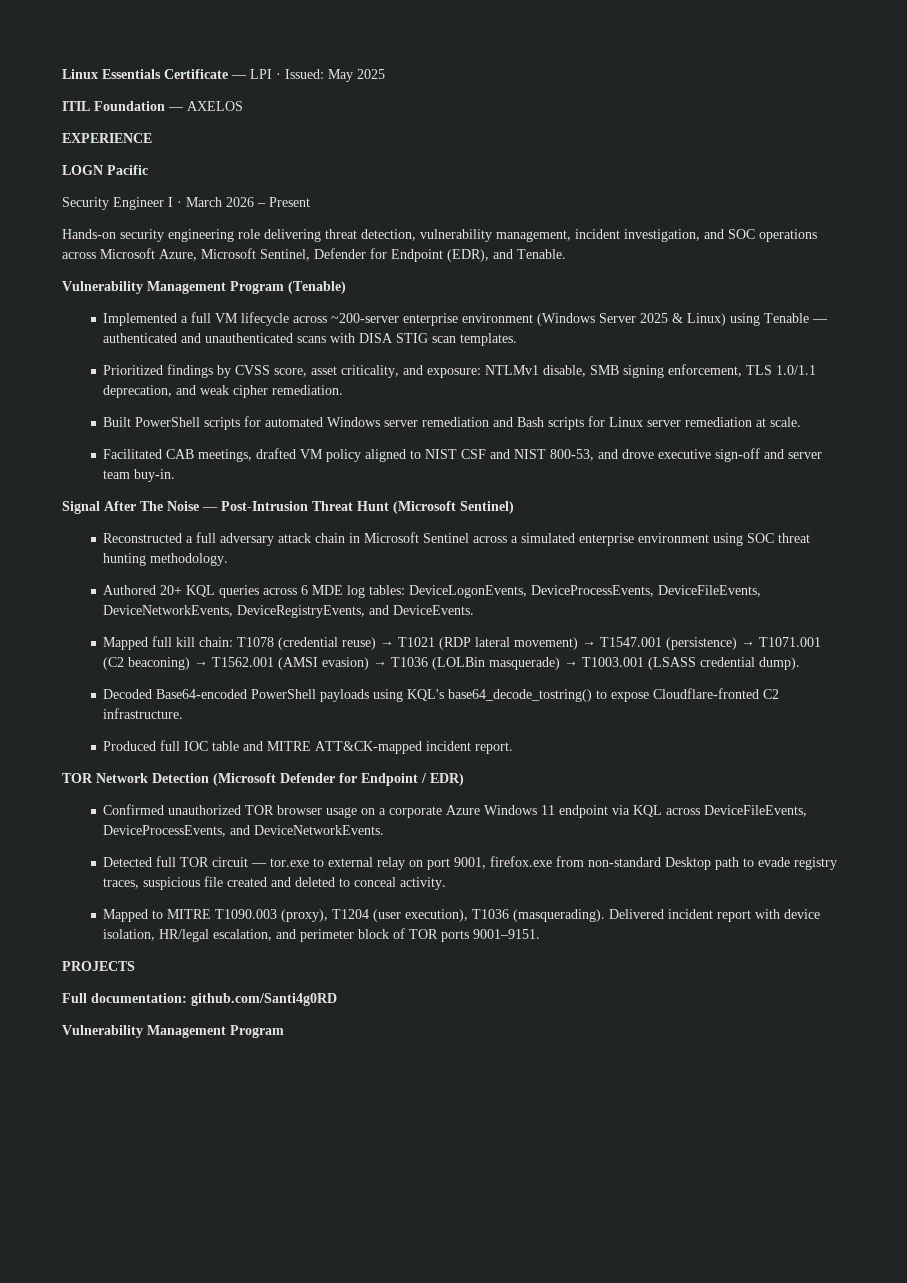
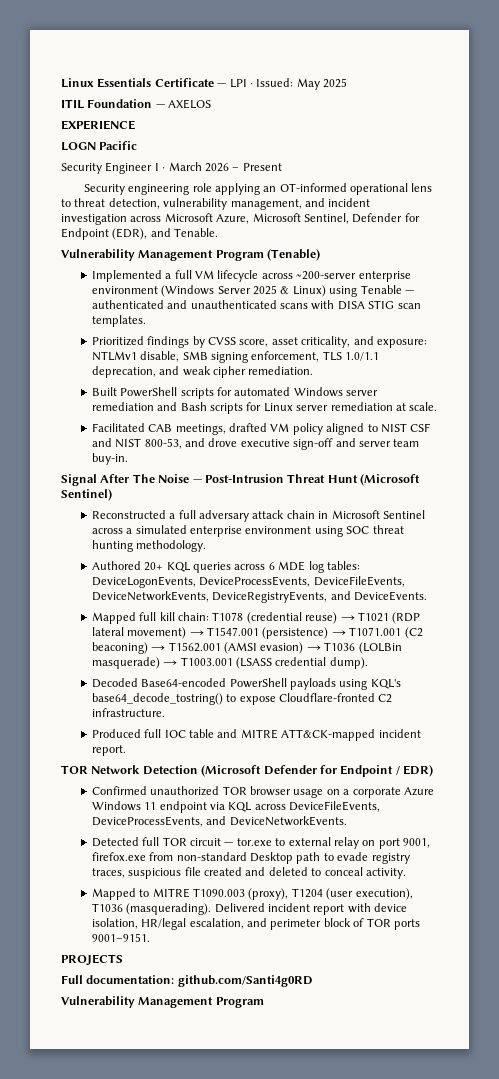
[62,229,817,242] Hands-on security engineering role delivering threat detection, vulnerability management, incident investigation, and SOC operations -> [83,183,433,195] [61,198,371,210] [61,214,127,225] Security engineering role applying an OT-informed operational lens to threat detection, vulnerability management, and incident investigation

